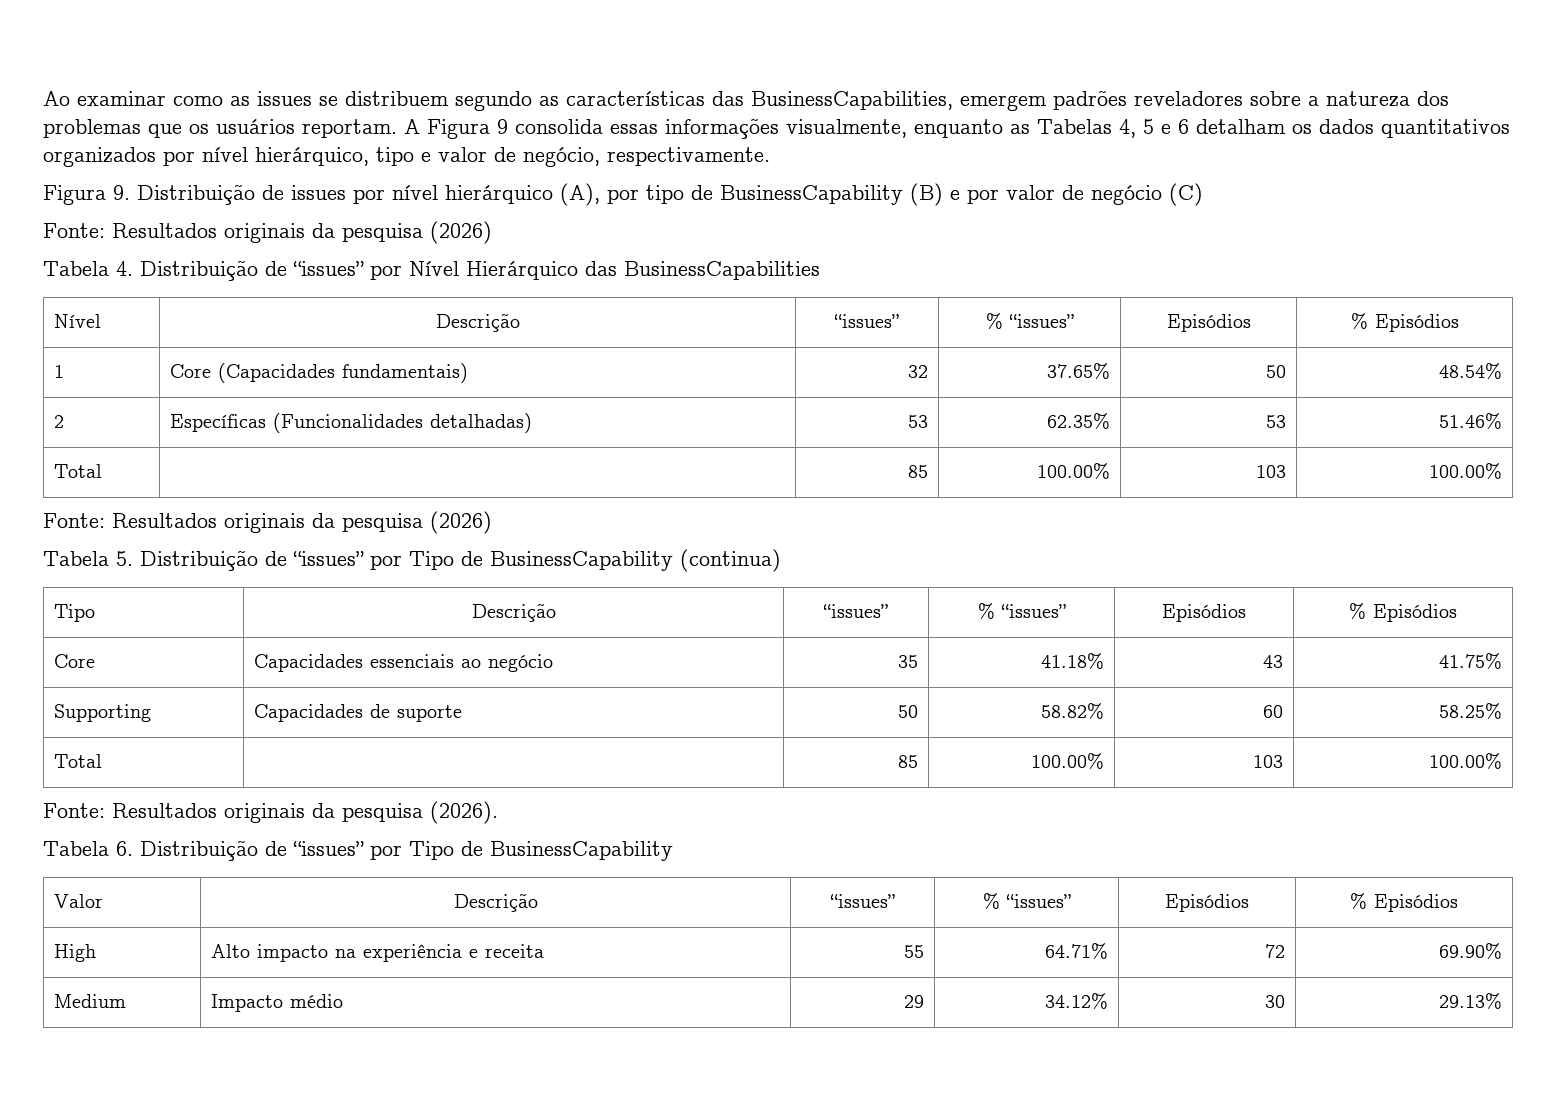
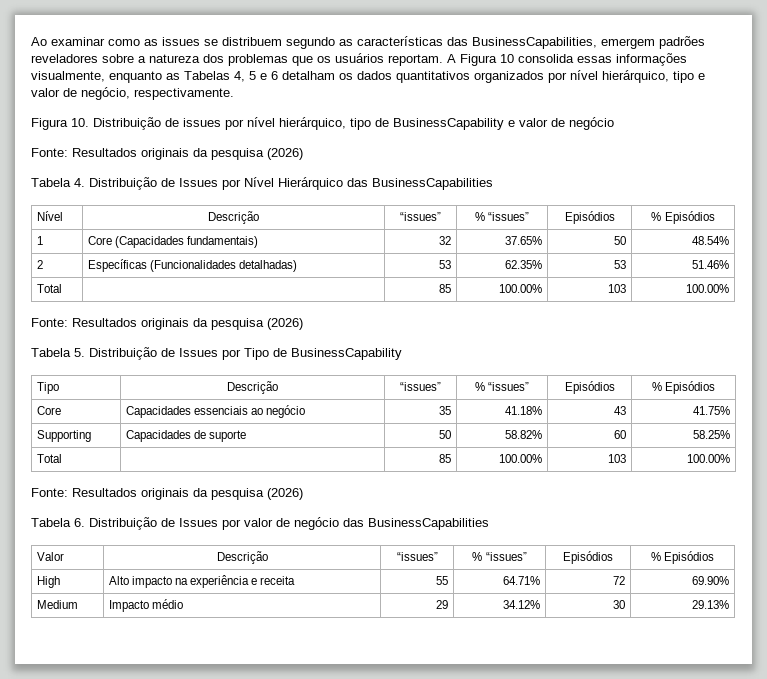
[497,119,508,134] 9 -> [500,54,514,63] 10
[113,185,130,200] 9. -> [71,118,89,127] 10.
[445,183,1203,206] hierárquico (A), por tipo de BusinessCapability (B) e por valor de negócio (C) -> [279,117,614,130] hierárquico, tipo de BusinessCapability e valor de negócio
[293,261,364,276] “issues” -> [179,178,218,187] Issues
[293,549,781,572] “issues” por Tipo de BusinessCapability (continua) -> [179,348,402,360] Issues por Tipo de BusinessCapability
[430,801,498,824] (2026). -> [267,488,303,500] (2026)
[293,841,673,861] “issues” por Tipo de BusinessCapability -> [179,517,489,530] Issues por valor de negócio das BusinessCapabilities

